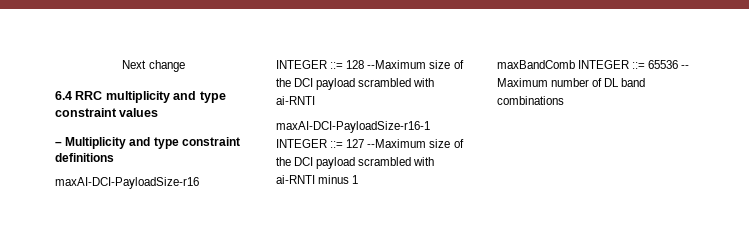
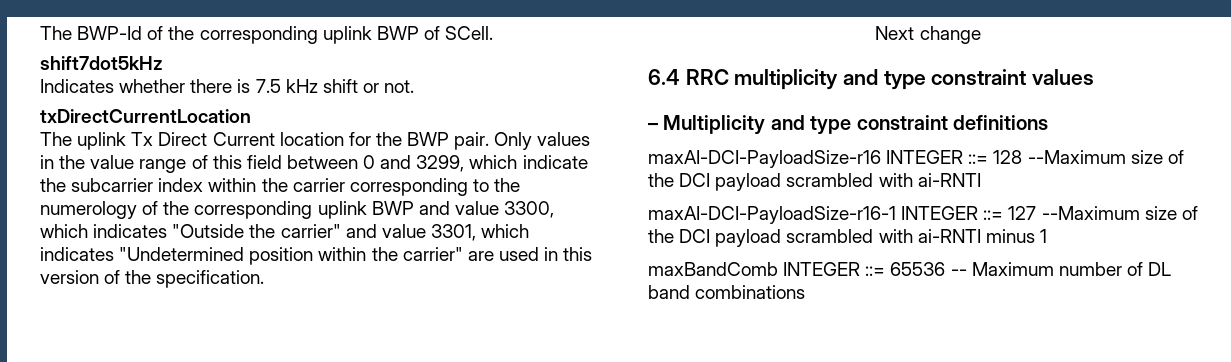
(122, 64) none -> [40,26,494,44] [40,56,163,70] [40,79,415,93] [40,109,251,123] [40,132,591,150] [40,155,588,173] [40,178,521,196] [40,201,555,219] [40,224,530,241] [40,247,593,265] [40,270,265,288] The BWP-Id of the corresponding uplink BWP of SCell. // shift7dot5kHz // Indicates whether there is 7.5 kHz shift or not. // txDirectCurrentLocation // The uplink Tx Direct Current location for the BWP pair. Only values in the value range of this field between 0 and 3299, which indicate the subcarrier index within the carrier corresponding to the numerology of the corresponding uplink BWP and value 3300, which indicates "Outside the carrier" and value 3301, which indicates "Undetermined position within the carrier" are used in this version of the specification. //

